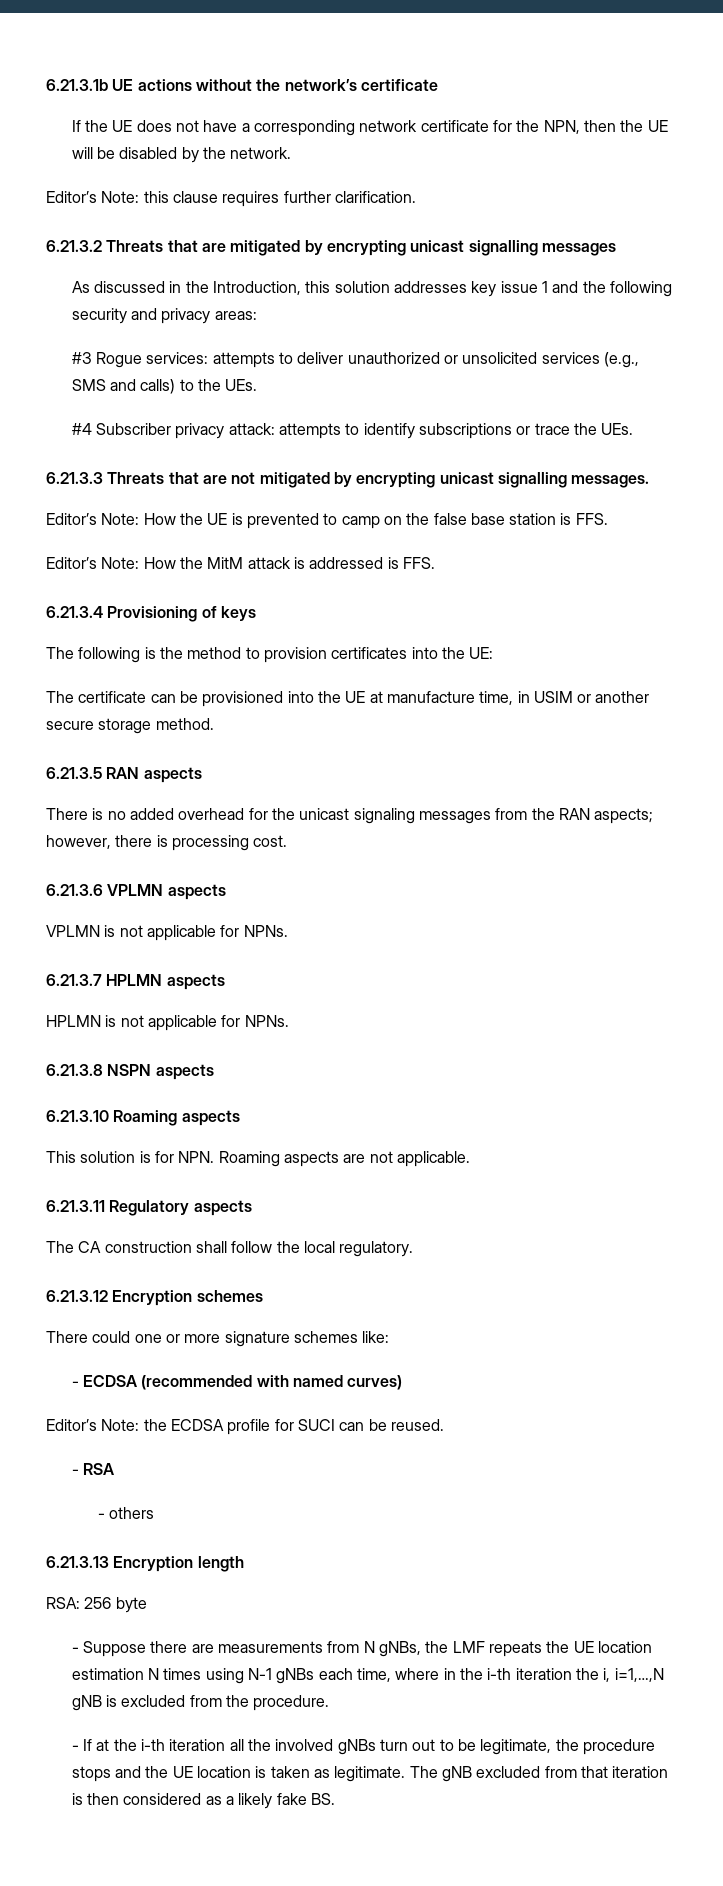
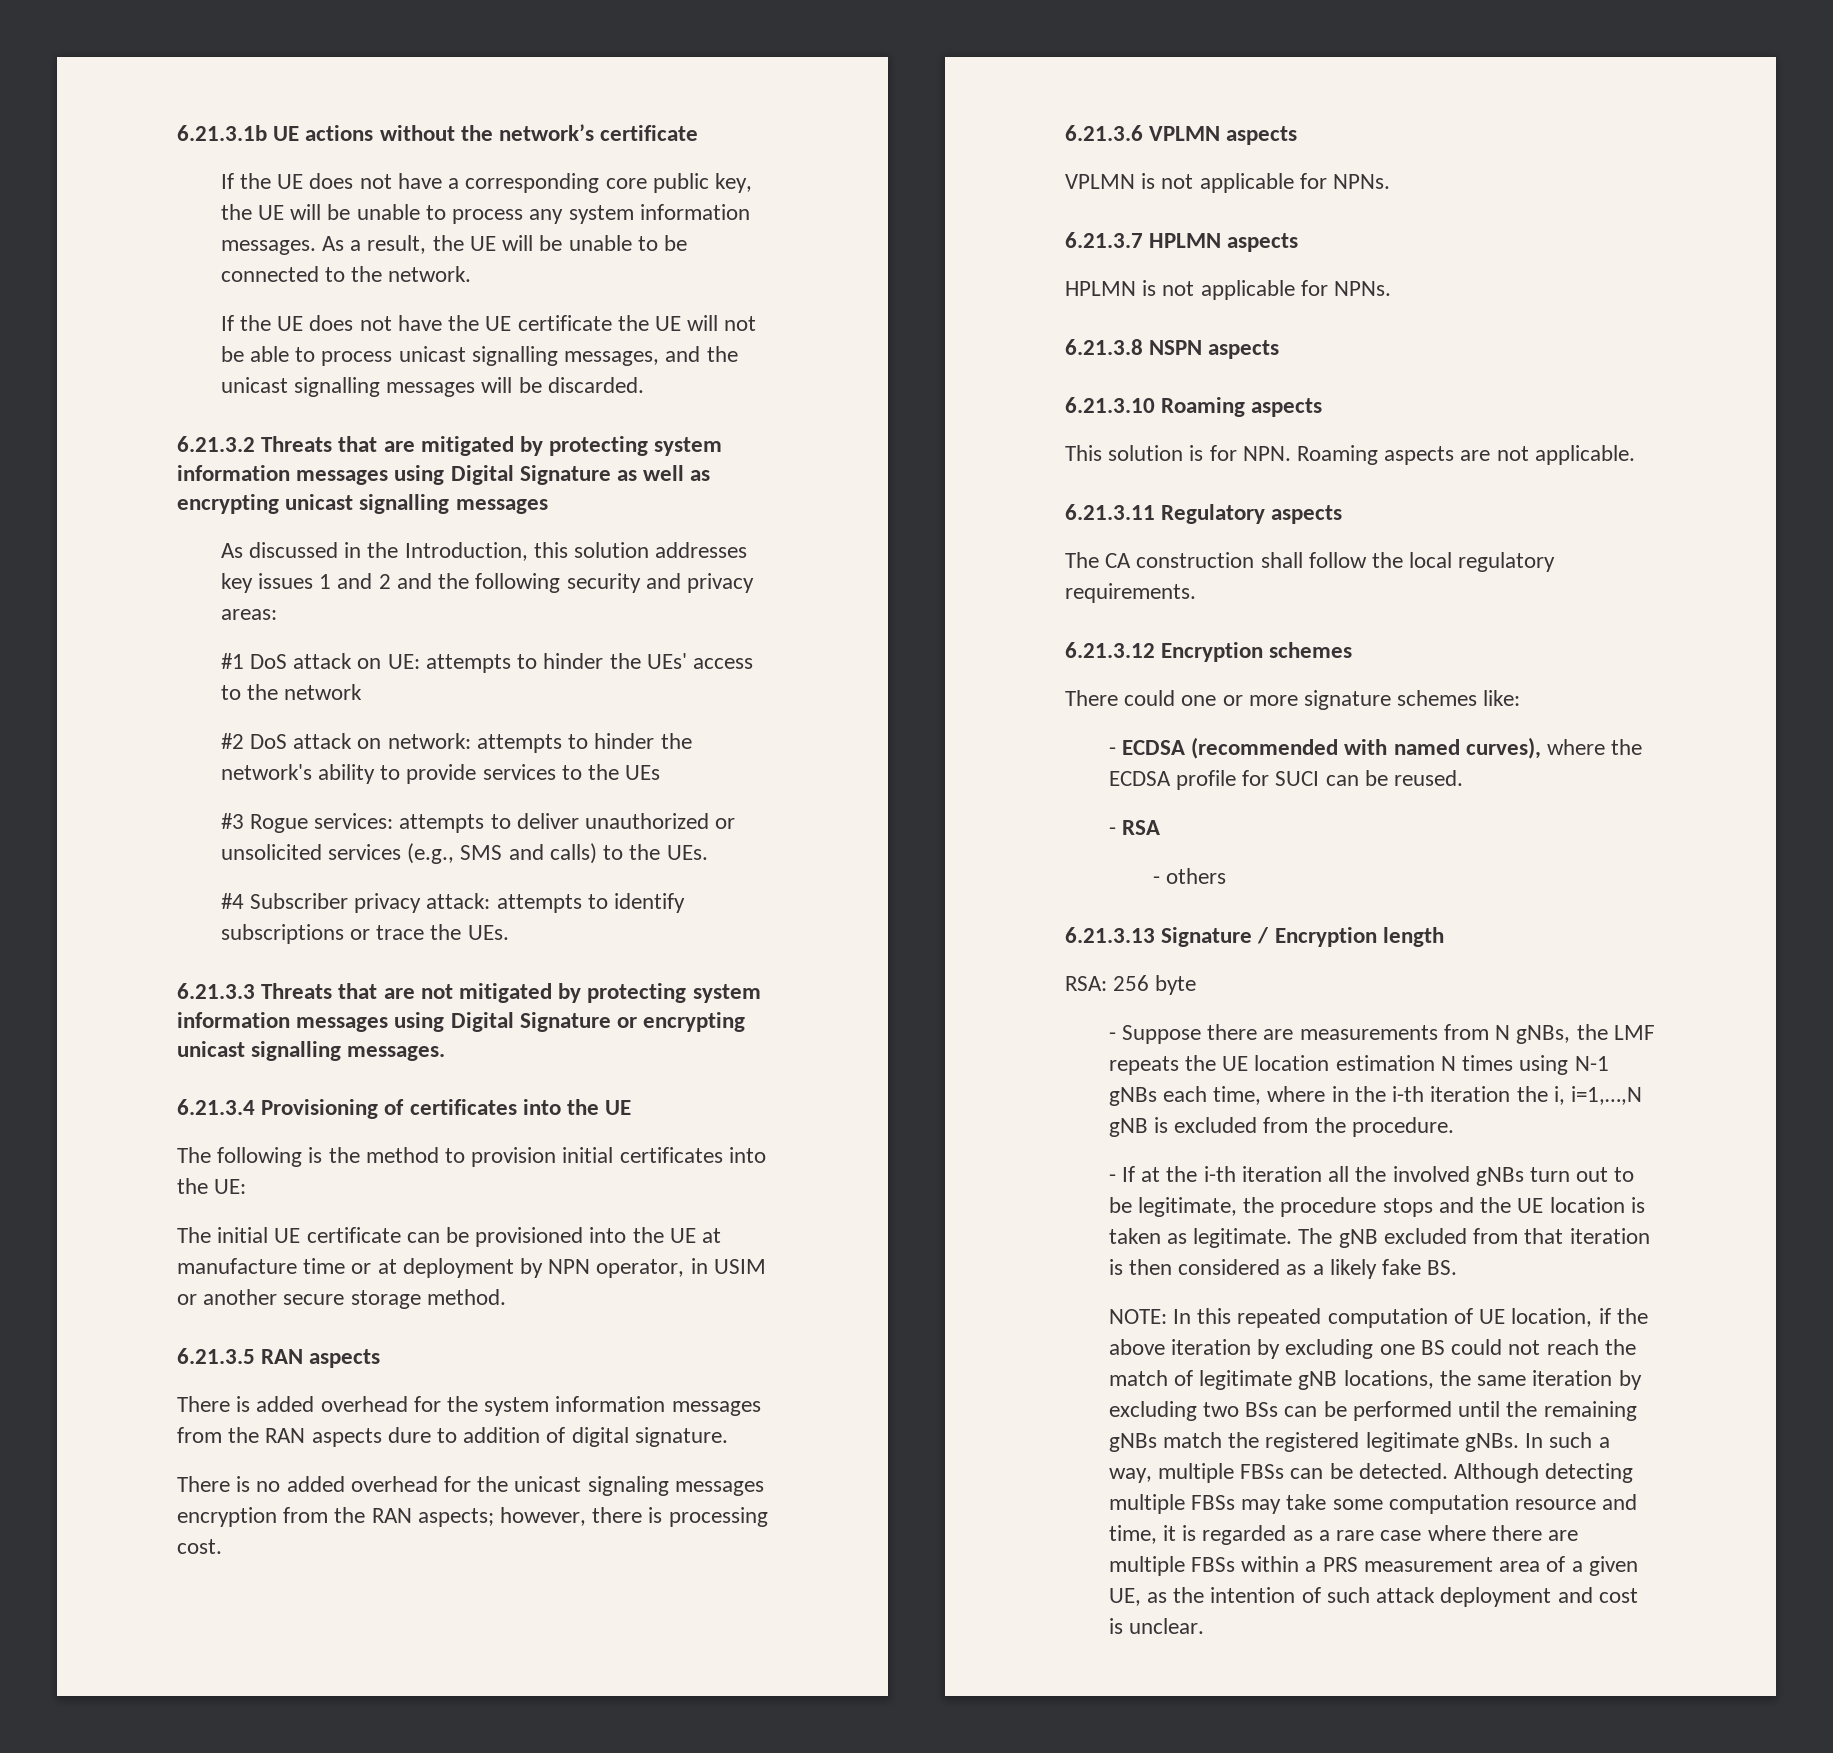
[359,120,668,134] [71,147,292,163] [46,191,416,207] network certificate for the NPN, then the UE will be disabled by the network. // Editor’s Note: this clause requires further clarification. -> [605,173,752,193] [220,204,750,224] [220,235,687,255] [220,266,472,282] [220,315,757,331] [220,346,738,366] [220,377,644,397] core public key, the UE will be unable to process any system information messages. As a result, the UE will be unable to be connected to the network. // If the UE does not have the UE certificate the UE will not be able to process unicast signalling messages, and the unicast signalling messages will be discarded.
(323, 247) none -> [549,436,723,456] [177,465,711,485] protecting system information messages using Digital Signature as well as
[500,281,538,293] issue -> [258,573,314,589] issues
(579, 287) none -> [378,573,432,589] 2 and
(257, 315) none -> [220,653,753,673] [220,684,363,700] [220,733,692,753] [220,764,661,784] // #1 DoS attack on UE: attempts to hinder the UEs' access to the network // #2 DoS attack on network: attempts to hinder the network's ability to provide services to the UEs
[356,472,650,488] [46,513,608,529] [46,557,435,569] encrypting unicast signalling messages. // Editor’s Note: How the UE is prevented to camp on the false base station is FFS. // Editor’s Note: How the MitM attack is addressed is FFS. -> [587,983,761,1003] [177,1012,746,1032] [177,1041,446,1061] protecting system information messages using Digital Signature or encrypting unicast signalling messages.
[220,606,256,621] keys -> [409,1099,632,1115] certificates into the UE
(327, 655) none -> [562,1147,614,1163] initial
(74, 697) none -> [217,1227,301,1243] initial UE
[479,691,514,705] time, -> [303,1258,685,1278] time or at deployment by NPN operator,
(202, 775) none -> [177,1396,761,1416] [177,1427,728,1447] // There is added overhead for the system information messages from the RAN aspects dure to addition of digital signature.
(491, 817) none -> [177,1507,277,1527] encryption
[339,1241,414,1257] regulatory. -> [1458,552,1556,572] [1065,583,1196,603] regulatory requirements.
[347,1375,403,1390] [46,1419,140,1431] curves) // Editor’s Note: -> [1465,737,1606,759] curves), where
(109, 1562) none -> [1161,927,1270,947] Signature /
(336, 1799) none -> [1108,1308,1648,1328] [1108,1339,1636,1359] [1108,1370,1642,1390] [1108,1401,1637,1421] [1108,1432,1610,1452] [1108,1463,1634,1483] [1108,1494,1638,1514] [1108,1525,1578,1545] [1108,1556,1638,1576] [1108,1587,1638,1607] [1108,1618,1205,1634] // NOTE: In this repeated computation of UE location, if the above iteration by excluding one BS could not reach the match of legitimate gNB locations, the same iteration by excluding two BSs can be performed until the remaining gNBs match the registered legitimate gNBs. In such a way, multiple FBSs can be detected. Although detecting multiple FBSs may take some computation resource and time, it is regarded as a rare case where there are multiple FBSs within a PRS measurement area of a given UE, as the intention of such attack deployment and cost is unclear.

